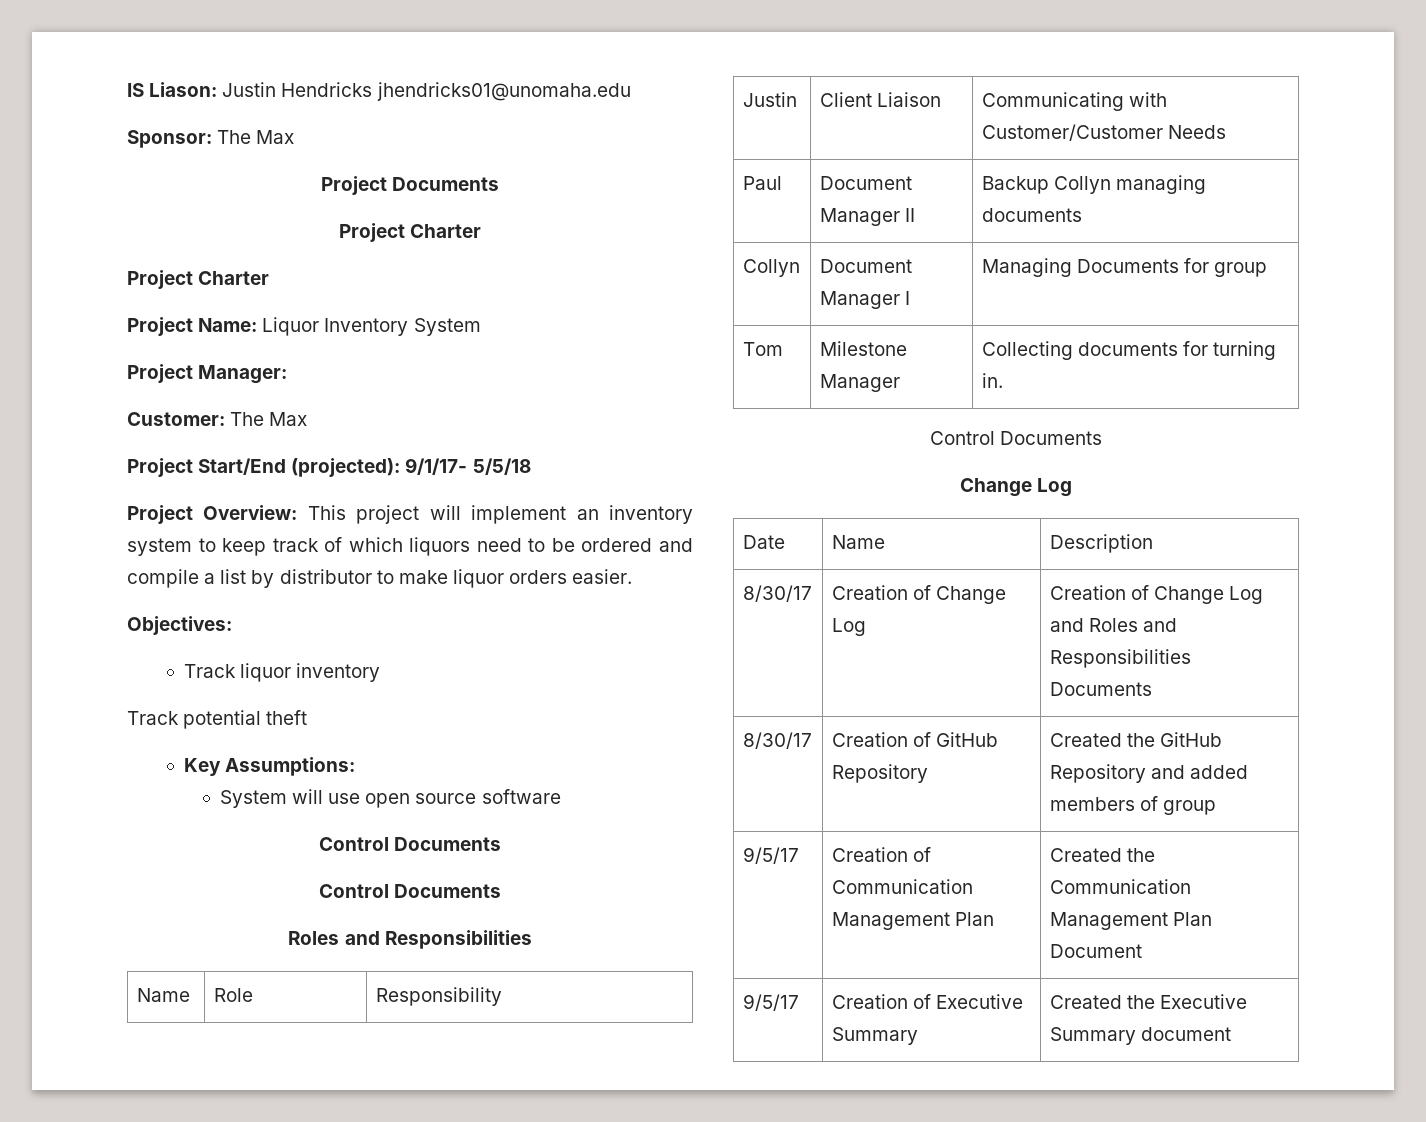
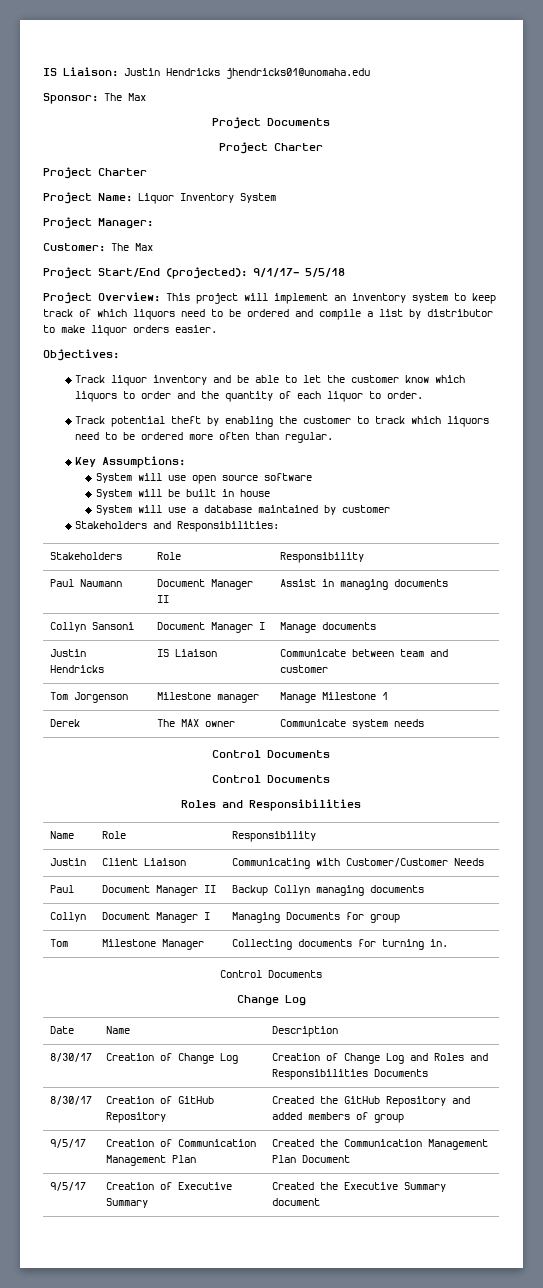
[127,82,218,97] IS Liason: -> [43,67,118,77] IS Liaison:
[127,710,308,729] // Track potential theft -> [213,375,466,383] [75,391,424,402] [75,416,490,427] [75,432,334,443] and be able to let the customer know which liquors to order and the quantity of each liquor to order. // Track potential theft by enabling the customer to track which liquors need to be ordered more often than regular.
(561, 796) none -> [95,489,270,499] [95,505,390,515] [75,521,280,532] [49,552,122,560] [156,552,181,560] [279,552,364,563] [49,579,122,587] [156,579,253,590] [156,595,169,603] [279,579,448,590] [49,622,134,632] [156,622,265,633] [279,622,376,633] [49,649,86,657] [49,665,104,673] [156,649,217,657] [279,649,448,657] [279,665,328,673] [49,692,128,703] [156,692,259,703] [279,692,388,703] [49,719,80,727] [156,719,235,727] [279,719,424,729] // System will be built in house // System will use a database maintained by customer // Stakeholders and Responsibilities: // Stakeholders | Role | Responsibility // Paul Naumann | Document Manager II | Assist in managing documents // Collyn Sansoni | Document Manager I | Manage documents // Justin Hendricks | IS Liaison | Communicate between team and customer // Tom Jorgenson | Milestone manager | Manage Milestone 1 // Derek | The MAX owner | Communicate system needs

